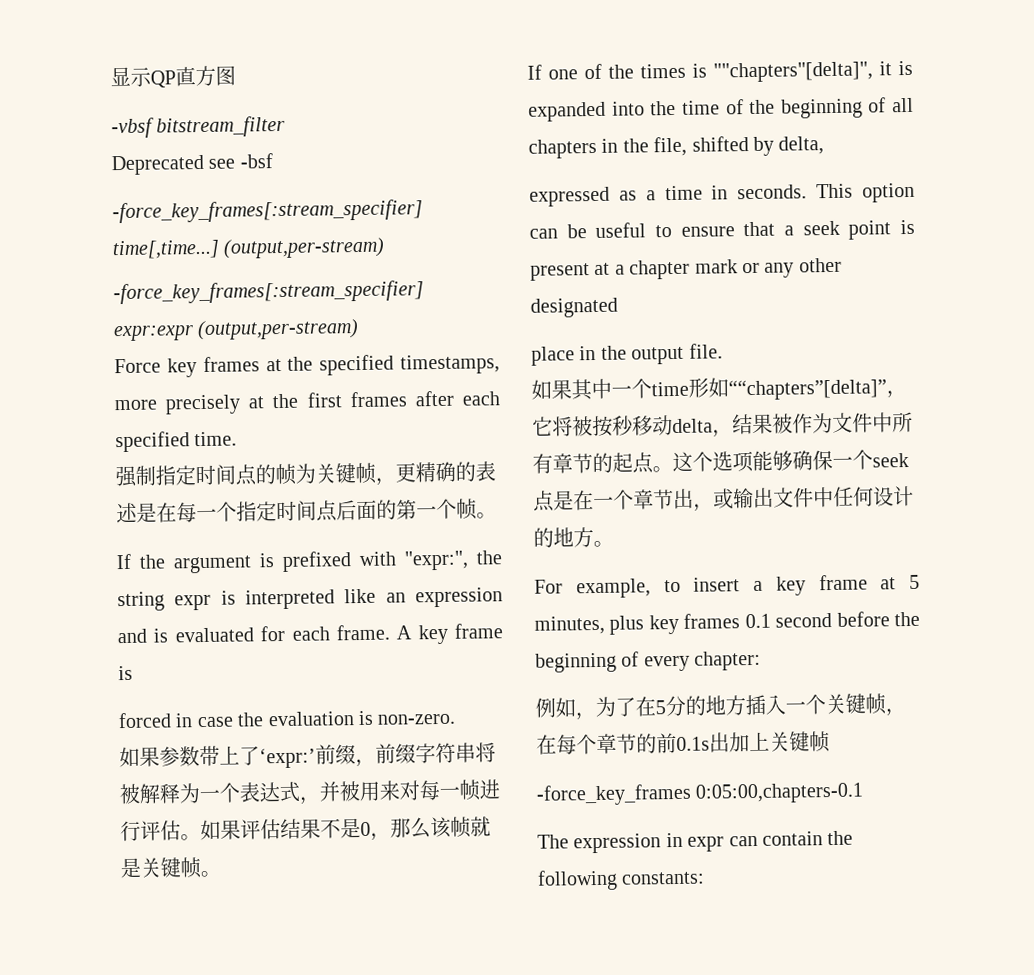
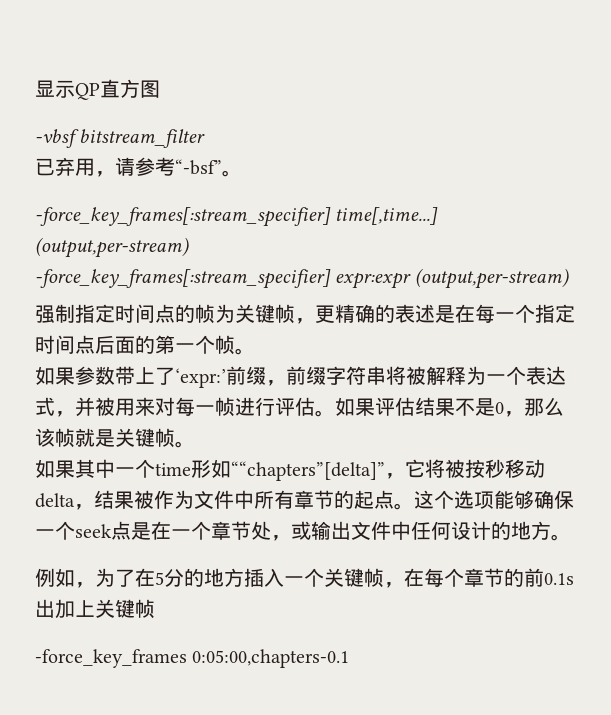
[111,153,273,176] Deprecated see -bsf -> [35,157,242,177] 已弃用，请参考“-bsf”。
[114,354,501,378] [114,390,500,415] [115,431,238,453] // Force key frames at the specified timestamps, more precisely at the first frames after each specified time. -> (569, 278) none
[116,550,502,574] [117,587,503,612] [117,623,503,645] [118,665,133,681] [118,710,457,729] // If the argument is prefixed with "expr:", the string expr is interpreted like an expression and is evaluated for each frame. A key frame is // forced in case the evaluation is non-zero. -> (255, 351) none
[527,60,913,83] [528,97,914,122] [528,136,825,159] [529,182,915,207] [529,219,916,240] [530,257,842,281] [530,297,618,318] [531,343,723,366] // If one of the times is ""chapters"[delta]", it is expanded into the time of the beginning of all chapters in the file, shifted by delta, // expressed as a time in seconds. This option can be useful to ensure that a seek point is present at a chapter mark or any other designated // place in the output file. -> (195, 444) none
[673,488,694,510] 出 -> [251,521,271,540] 处
[534,574,920,599] [534,611,920,635] [535,650,762,673] // For example, to insert a key frame at 5 minutes, plus key frames 0.1 second before the beginning of every chapter: -> (571, 537) none
[537,830,854,854] [537,869,706,891] // The expression in expr can contain the following constants: -> (350, 658) none

